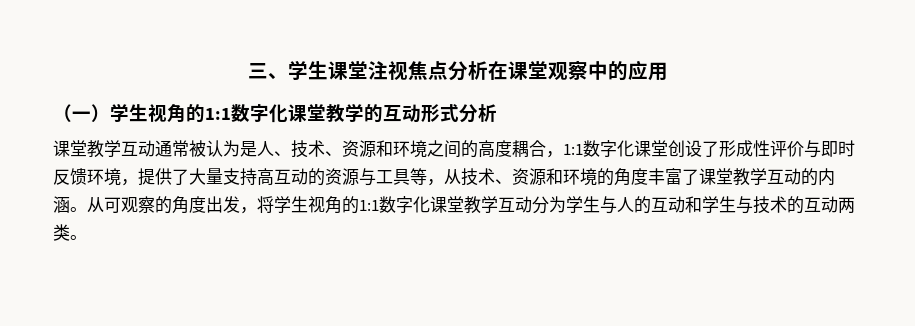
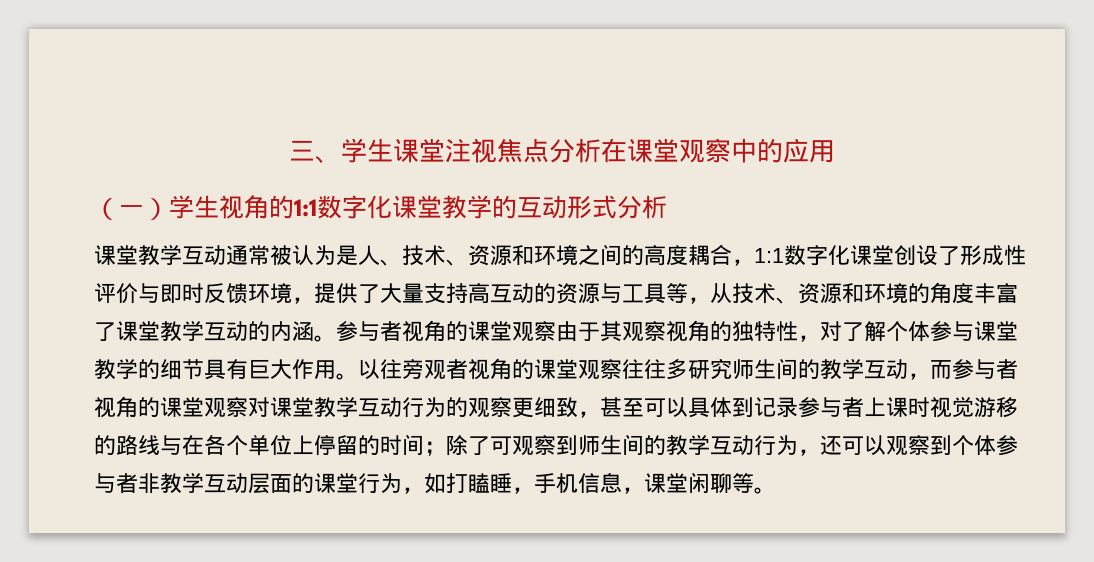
[87,196,855,214] [53,224,70,241] 从可观察的角度出发，将学生视角的1:1数字化课堂教学互动分为学生与人的互动和学生与技术的互动两类 -> [336,320,1018,342] [94,358,1018,380] [94,396,1018,418] [94,434,1018,456] [94,472,754,494] 参与者视角的课堂观察由于其观察视角的独特性，对了解个体参与课堂教学的细节具有巨大作用。以往旁观者视角的课堂观察往往多研究师生间的教学互动，而参与者视角的课堂观察对课堂教学互动行为的观察更细致，甚至可以具体到记录参与者上课时视觉游移的路线与在各个单位上停留的时间；除了可观察到师生间的教学互动行为，还可以观察到个体参与者非教学互动层面的课堂行为，如打瞌睡，手机信息，课堂闲聊等

